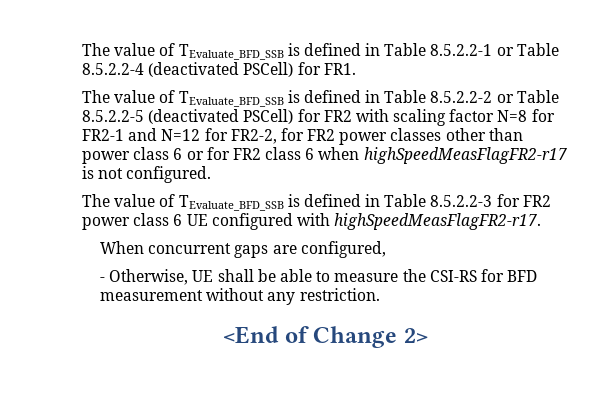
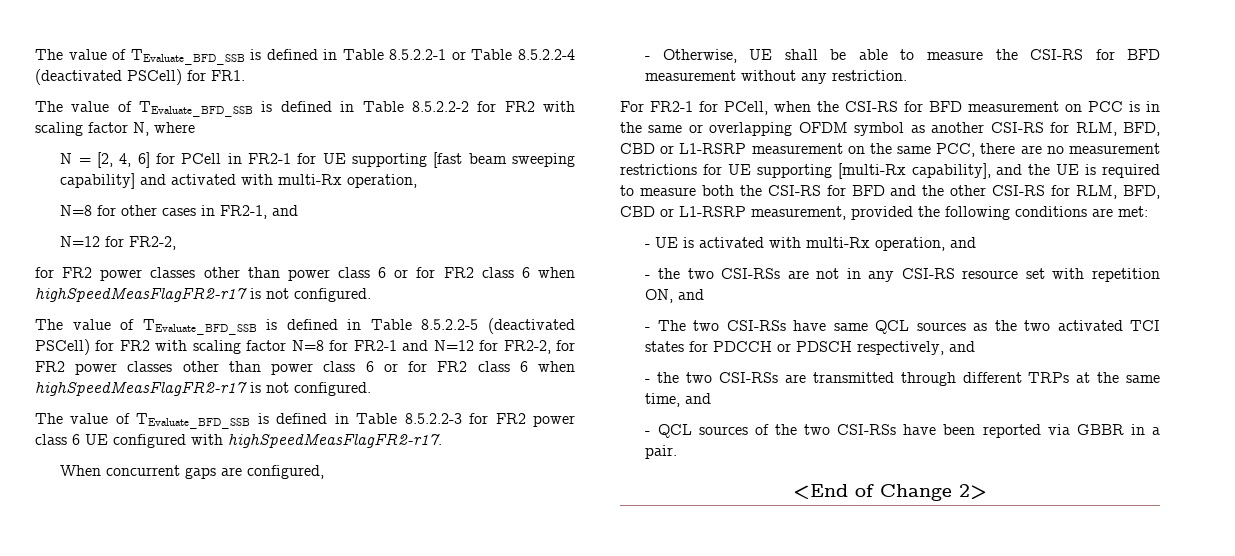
[496,94,514,103] or -> [477,101,575,112] [35,122,195,136] [60,152,575,168] [60,173,418,189] [60,205,299,219] [60,236,177,250] [35,267,576,281] [35,287,371,302] [35,319,362,335] for FR2 with scaling factor N, where // N = [2, 4, 6] for PCell in FR2-1 for UE supporting [fast beam sweeping capability] and activated with multi-Rx operation, // N=8 for other cases in FR2-1, and // N=12 for FR2-2, // for FR2 power classes other than power class 6 or for FR2 class 6 when highSpeedMeasFlagFR2-r17 is not configured. // The value of TEvaluate_BFD_SSB is defined in
(380, 294) none -> [620,101,1160,115] [620,122,1160,136] [620,143,1160,157] [620,163,1160,179] [620,185,1160,199] [620,206,1148,220] [645,237,977,251] [645,268,1160,282] [645,289,705,303] [645,320,1160,334] [645,341,976,355] [645,372,1160,386] [645,393,712,407] [645,424,1160,438] [645,445,678,459] // For FR2-1 for PCell, when the CSI-RS for BFD measurement on PCC is in the same or overlapping OFDM symbol as another CSI-RS for RLM, BFD, CBD or L1-RSRP measurement on the same PCC, there are no measurement restrictions for UE supporting [multi-Rx capability], and the UE is required to measure both the CSI-RS for BFD and the other CSI-RS for RLM, BFD, CBD or L1-RSRP measurement, provided the following conditions are met: // - UE is activated with multi-Rx operation, and // - the two CSI-RSs are not in any CSI-RS resource set with repetition ON, and // - The two CSI-RSs have same QCL sources as the two activated TCI states for PDCCH or PDSCH respectively, and // - the two CSI-RSs are transmitted through different TRPs at the same time, and // - QCL sources of the two CSI-RSs have been reported via GBBR in a pair.

